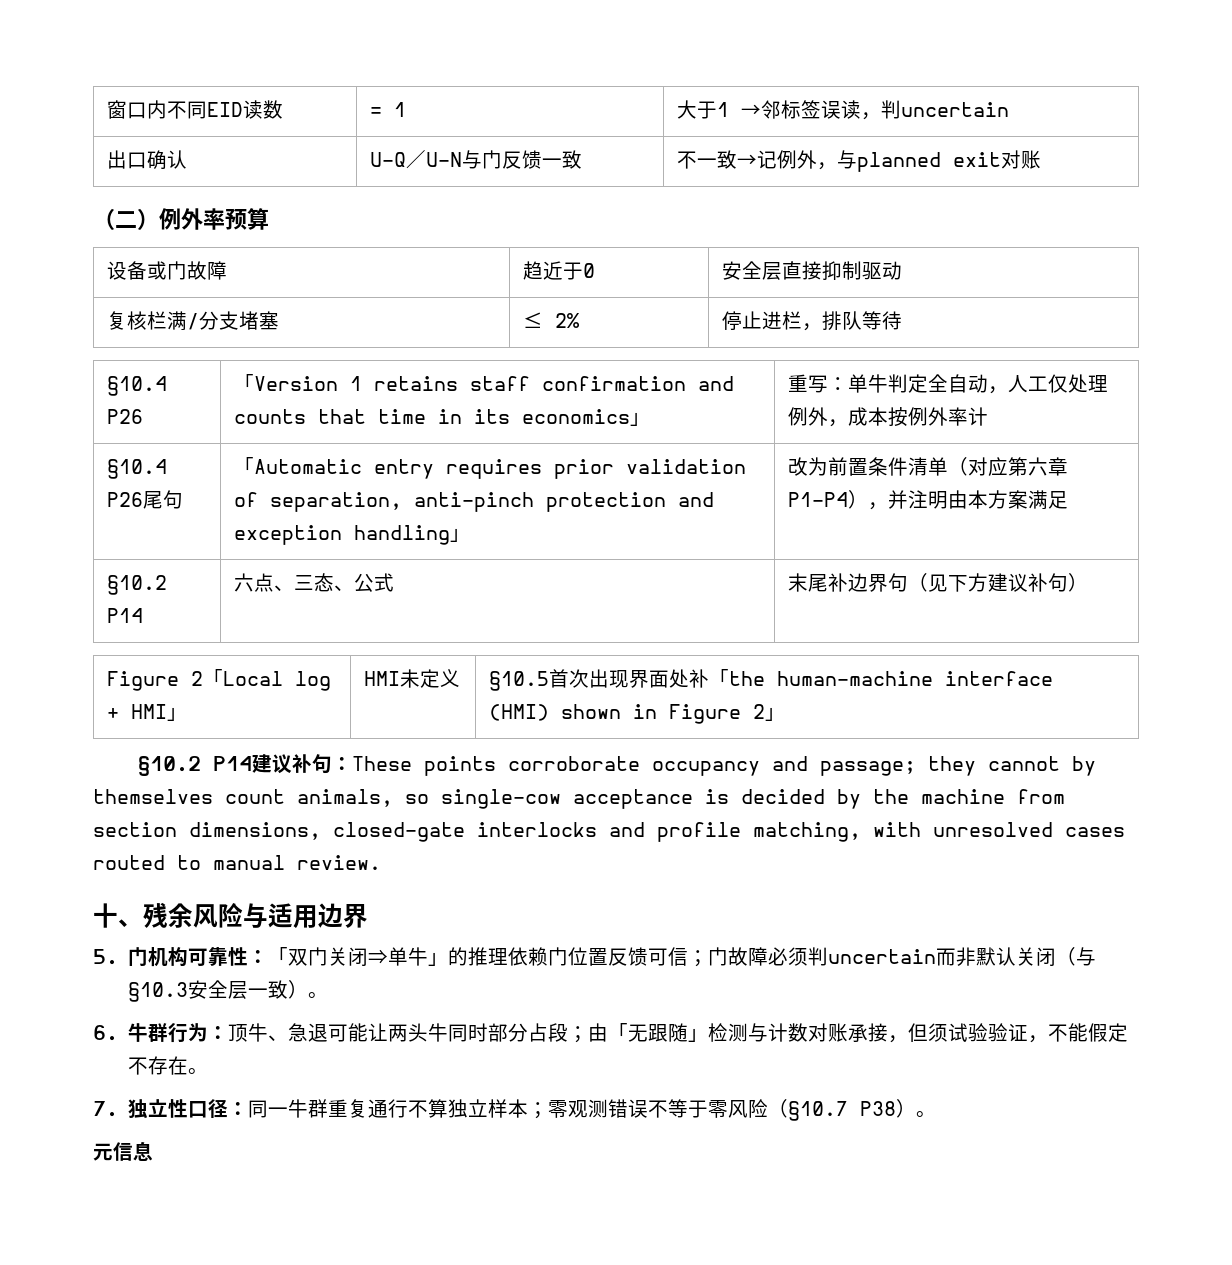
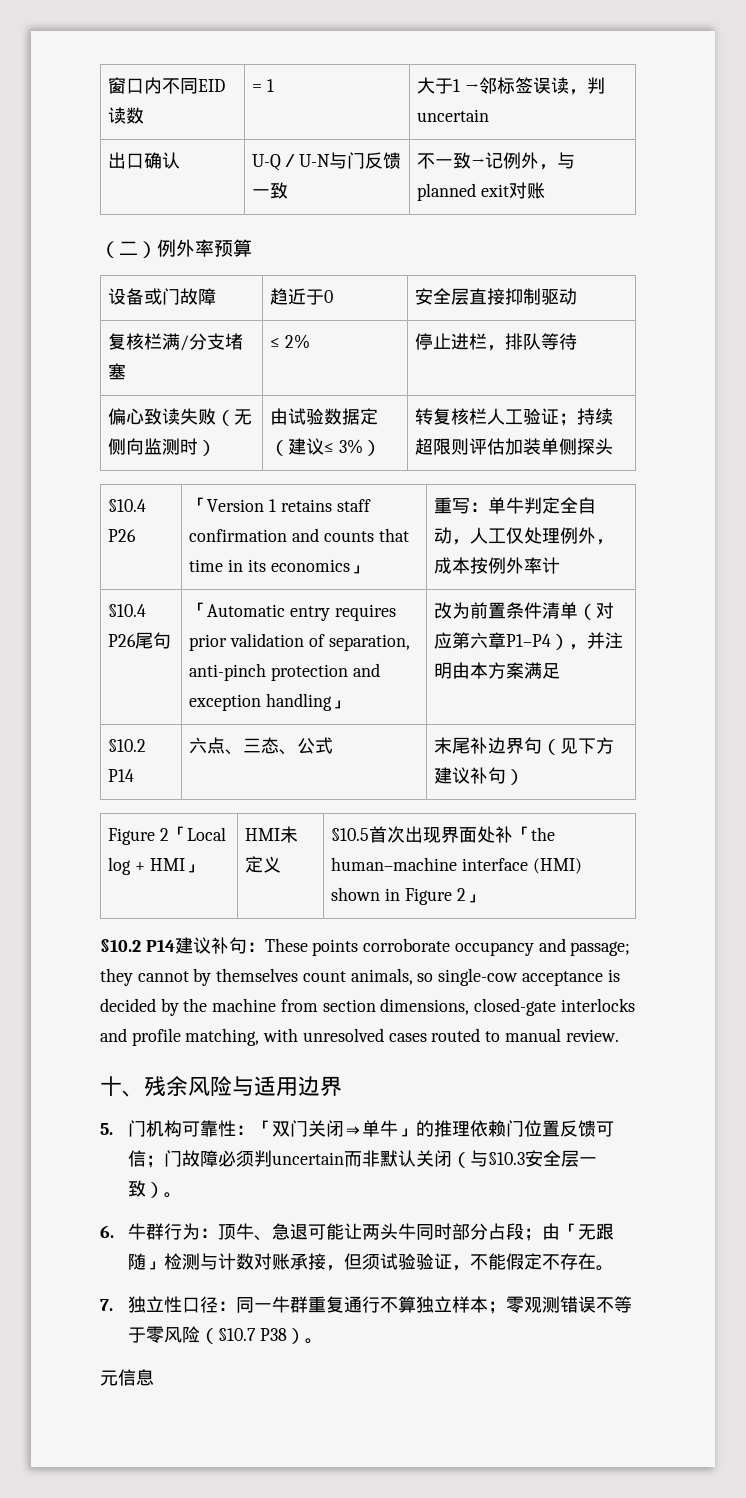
(903, 320) none -> [108,408,253,426] [108,438,217,456] [270,408,379,425] [270,438,382,456] [415,408,614,426] [415,438,614,455] // 偏心致读失败（无侧向监测时） | 由试验数据定（建议≤ 3%） | 转复核栏人工验证；持续超限则评估加装单侧探头

